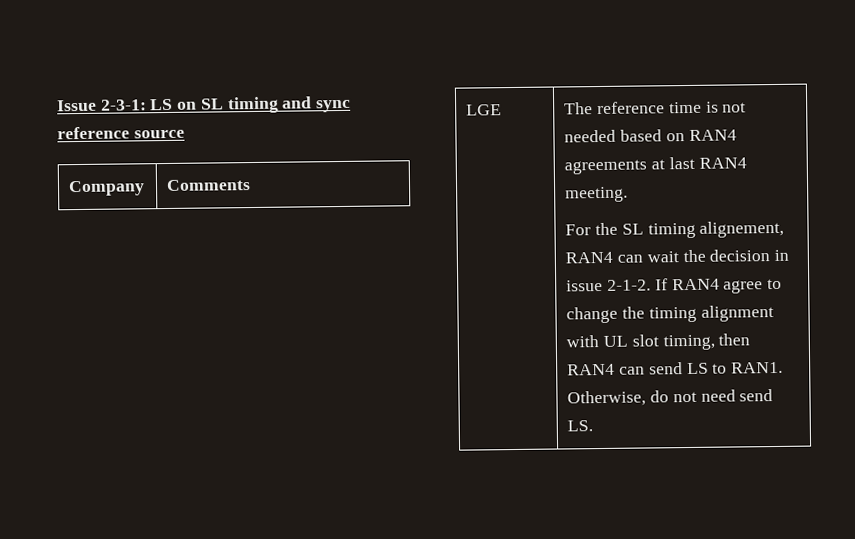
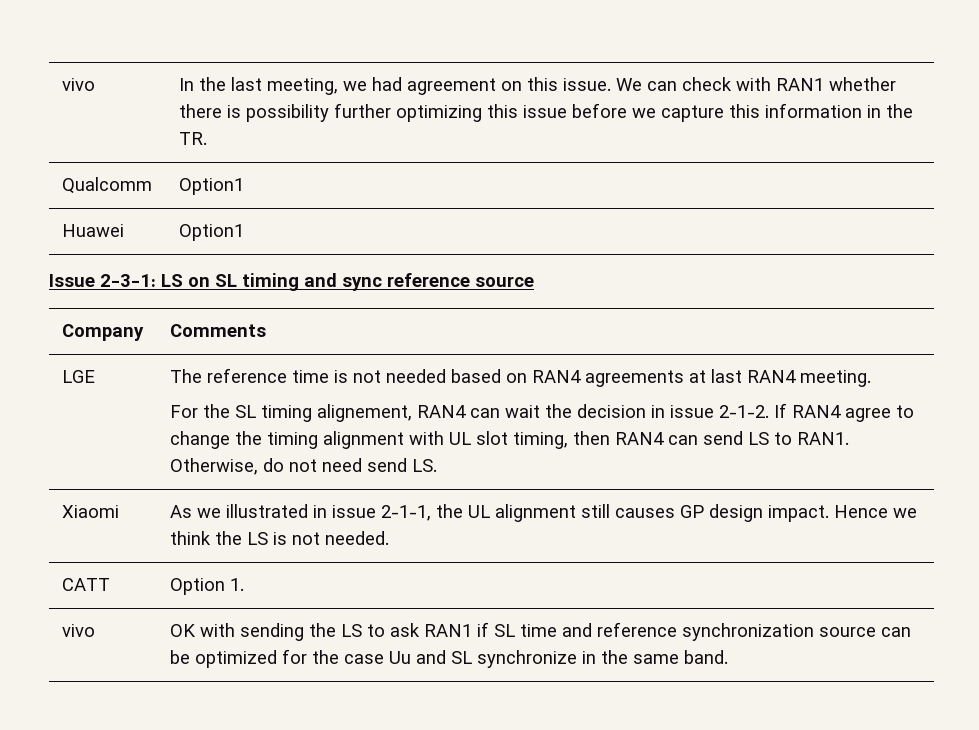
(57, 105) none -> [62,78,96,91] [179,77,897,95] [179,103,914,122] [179,132,208,145] [62,177,153,194] [179,178,245,195] [62,224,125,237] [179,224,245,241] vivo | In the last meeting, we had agreement on this issue. We can check with RAN1 whether there is possibility further optimizing this issue before we capture this information in the TR. // Qualcomm | Option1 // Huawei | Option1 //
(594, 426) none -> [62,505,120,518] [170,504,918,522] [170,531,390,545] [62,578,111,591] [170,578,245,595] [62,624,96,637] [170,622,912,641] [170,649,729,668] // Xiaomi | As we illustrated in issue 2-1-1, the UL alignment still causes GP design impact. Hence we think the LS is not needed. // CATT | Option 1. // vivo | OK with sending the LS to ask RAN1 if SL time and reference synchronization source can be optimized for the case Uu and SL synchronize in the same band.

